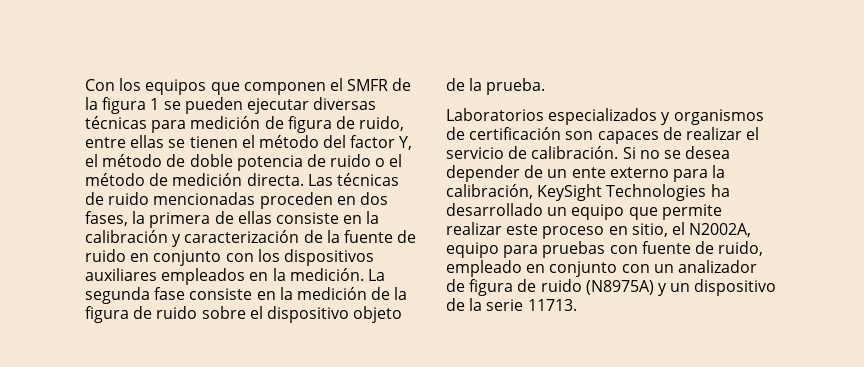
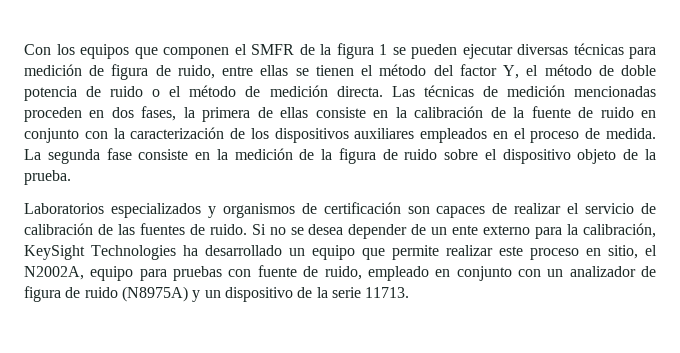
[108,192,150,205] ruido -> [506,85,565,97] medición
[172,230,300,247] y caracterización -> (484, 112) none
(254, 257) none -> [113,127,246,139] la caracterización de
[272,268,364,281] la medición. -> [513,128,656,143] el proceso de medida.
[531,146,619,159] calibración. -> [24,223,247,235] calibración de las fuentes de ruido.

